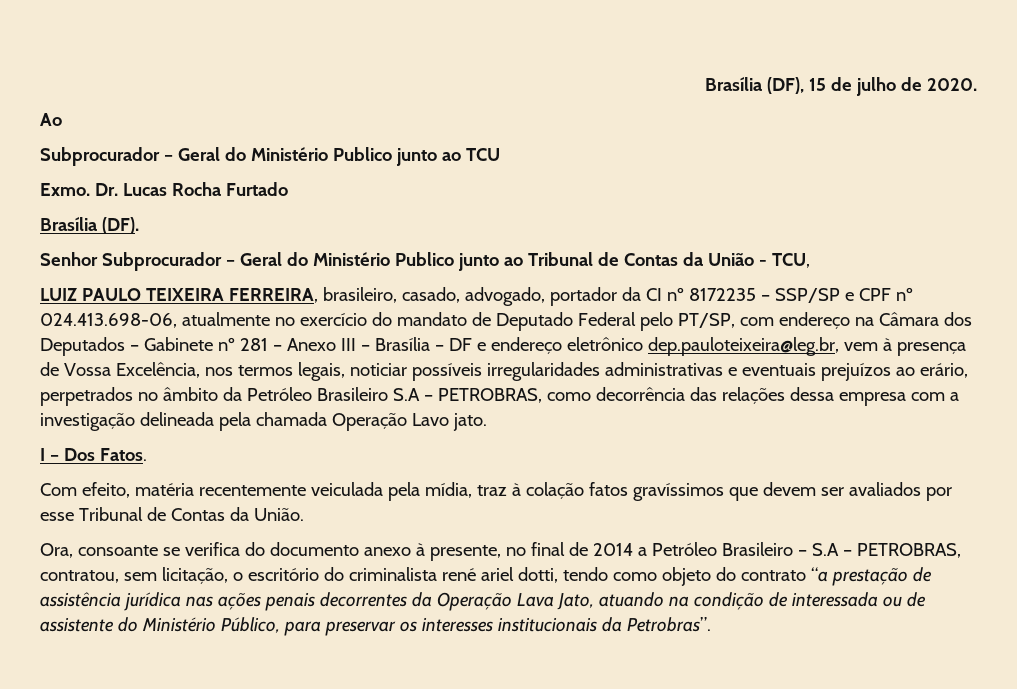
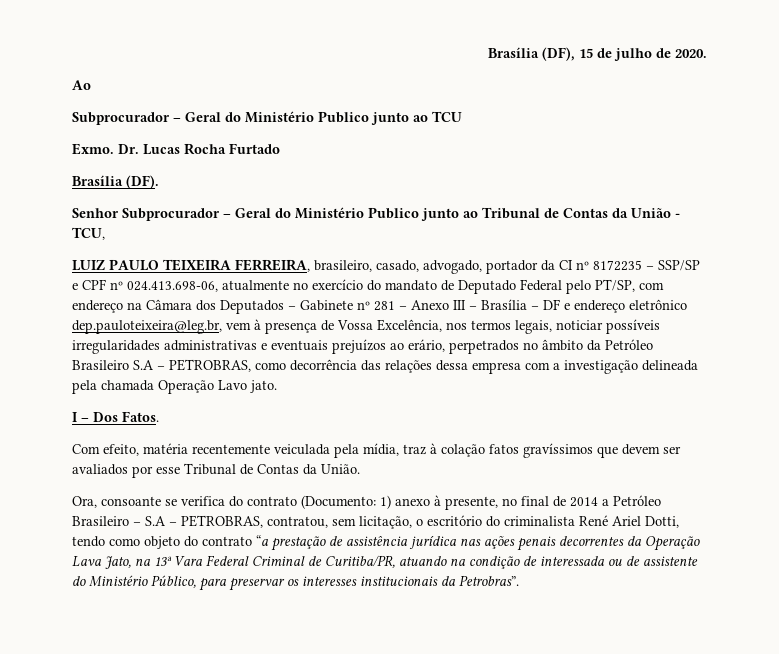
[269,542,359,556] documento -> [247,495,391,509] contrato (Documento: 1)
[441,567,558,583] rené ariel dotti, -> [579,515,679,528] René Ariel Dotti,
(594, 601) none -> [135,555,395,568] na 13ª Vara Federal Criminal de Curitiba/PR,

